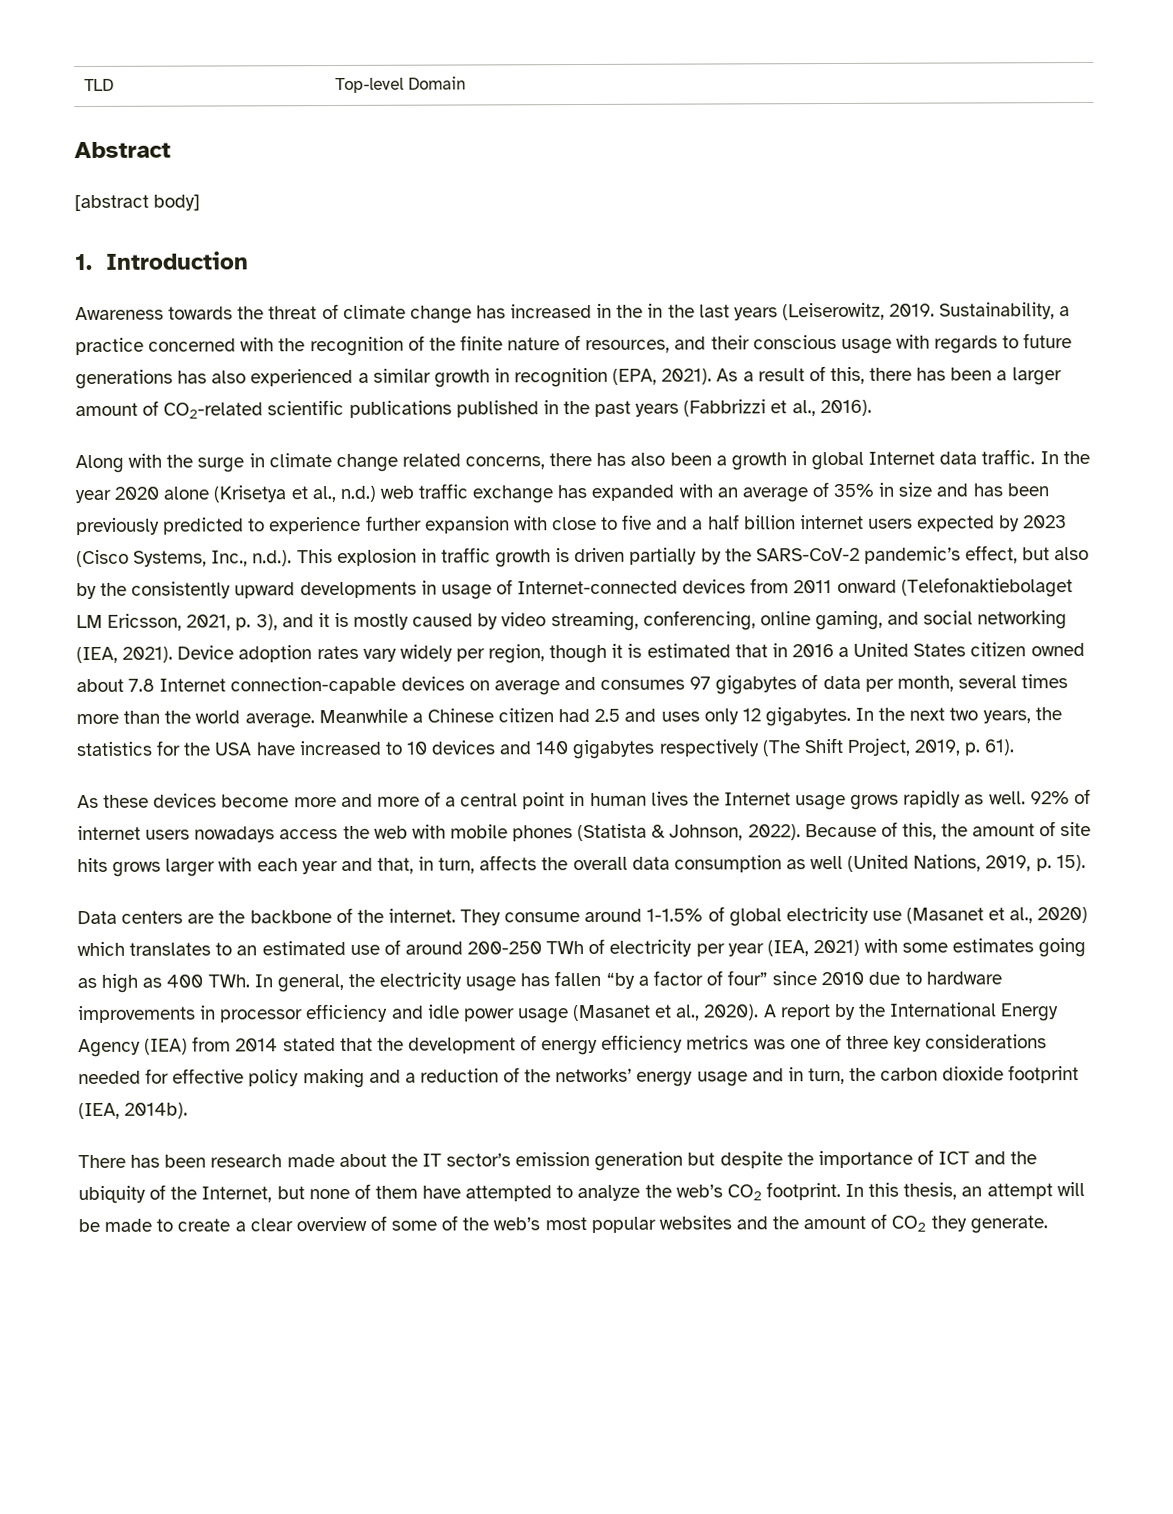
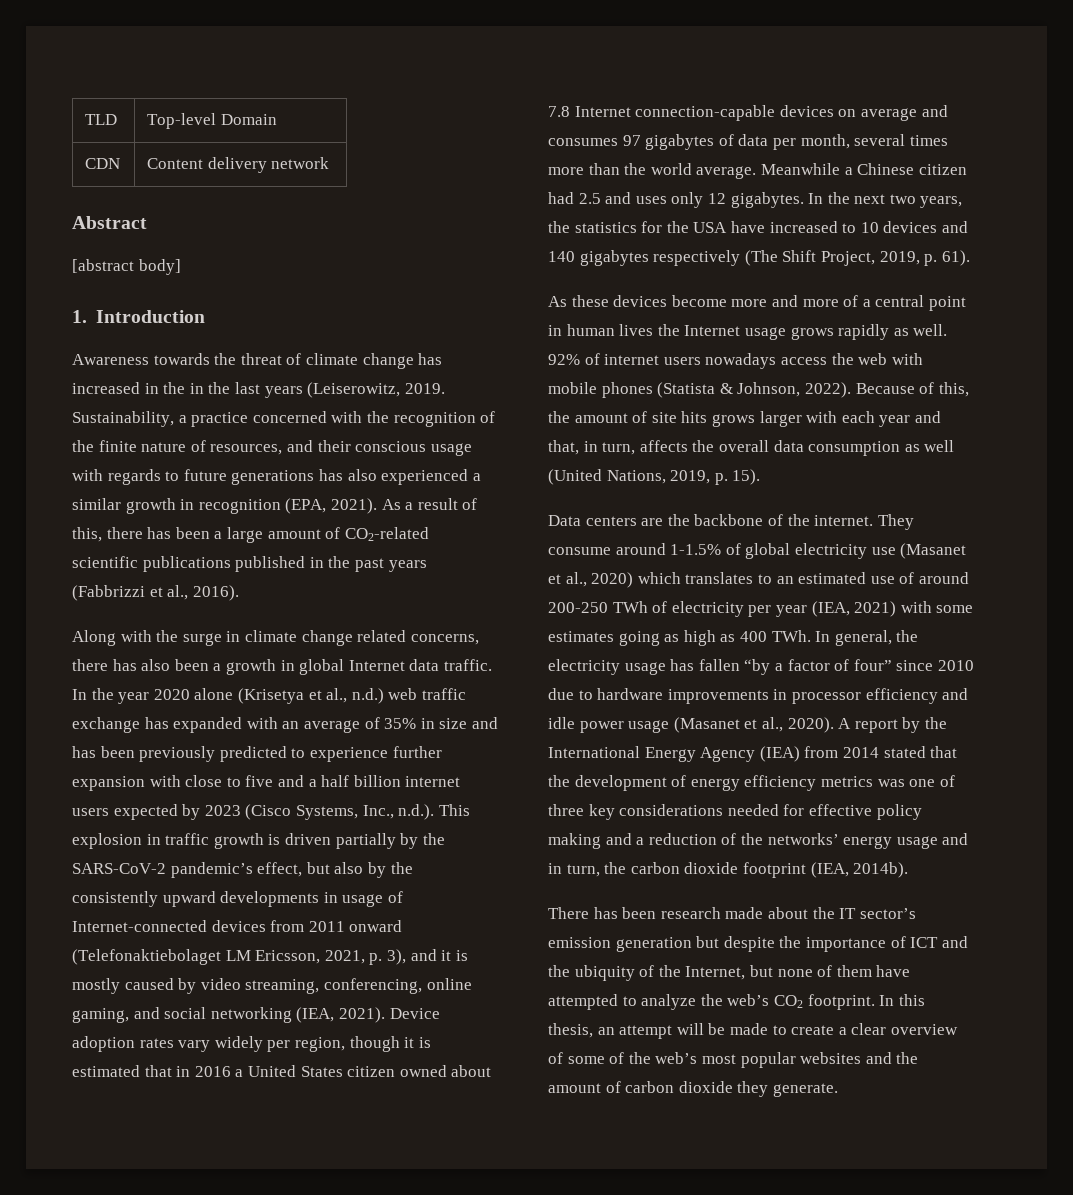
(466, 83) none -> [85,158,121,169] [147,157,330,173] // CDN | Content delivery network
[1011,367,1062,386] larger -> [226,527,263,543] large
[891,1215,927,1232] CO2 -> [625,1081,733,1093] carbon dioxide

